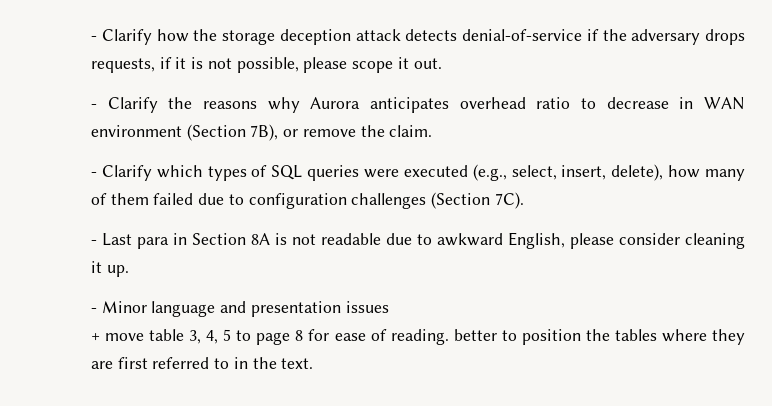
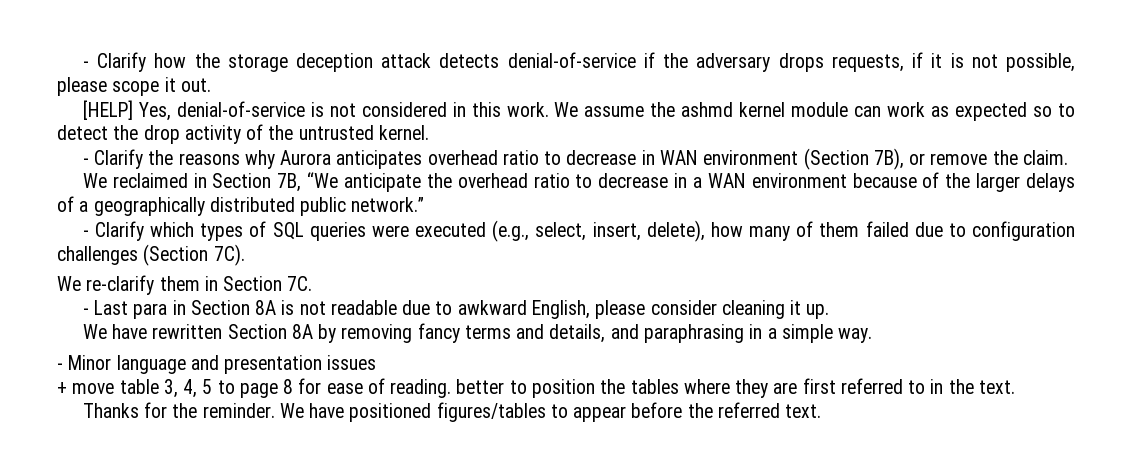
(442, 63) none -> [82,100,1076,121] [57,124,429,144] // [HELP] Yes, denial-of-service is not considered in this work. We assume the ashmd kernel module can work as expected so to detect the drop activity of the untrusted kernel.
(433, 131) none -> [82,172,1075,192] [57,196,425,216] // We reclaimed in Section 7B, “We anticipate the overhead ratio to decrease in a WAN environment because of the larger delays of a geographically distributed public network.”
(524, 200) none -> [57,275,313,295] // We re-clarify them in Section 7C.
(129, 271) none -> [82,323,873,343] // We have rewritten Section 8A by removing fancy terms and details, and paraphrasing in a simple way.
(314, 363) none -> [82,402,822,422] // Thanks for the reminder. We have positioned figures/tables to appear before the referred text.

